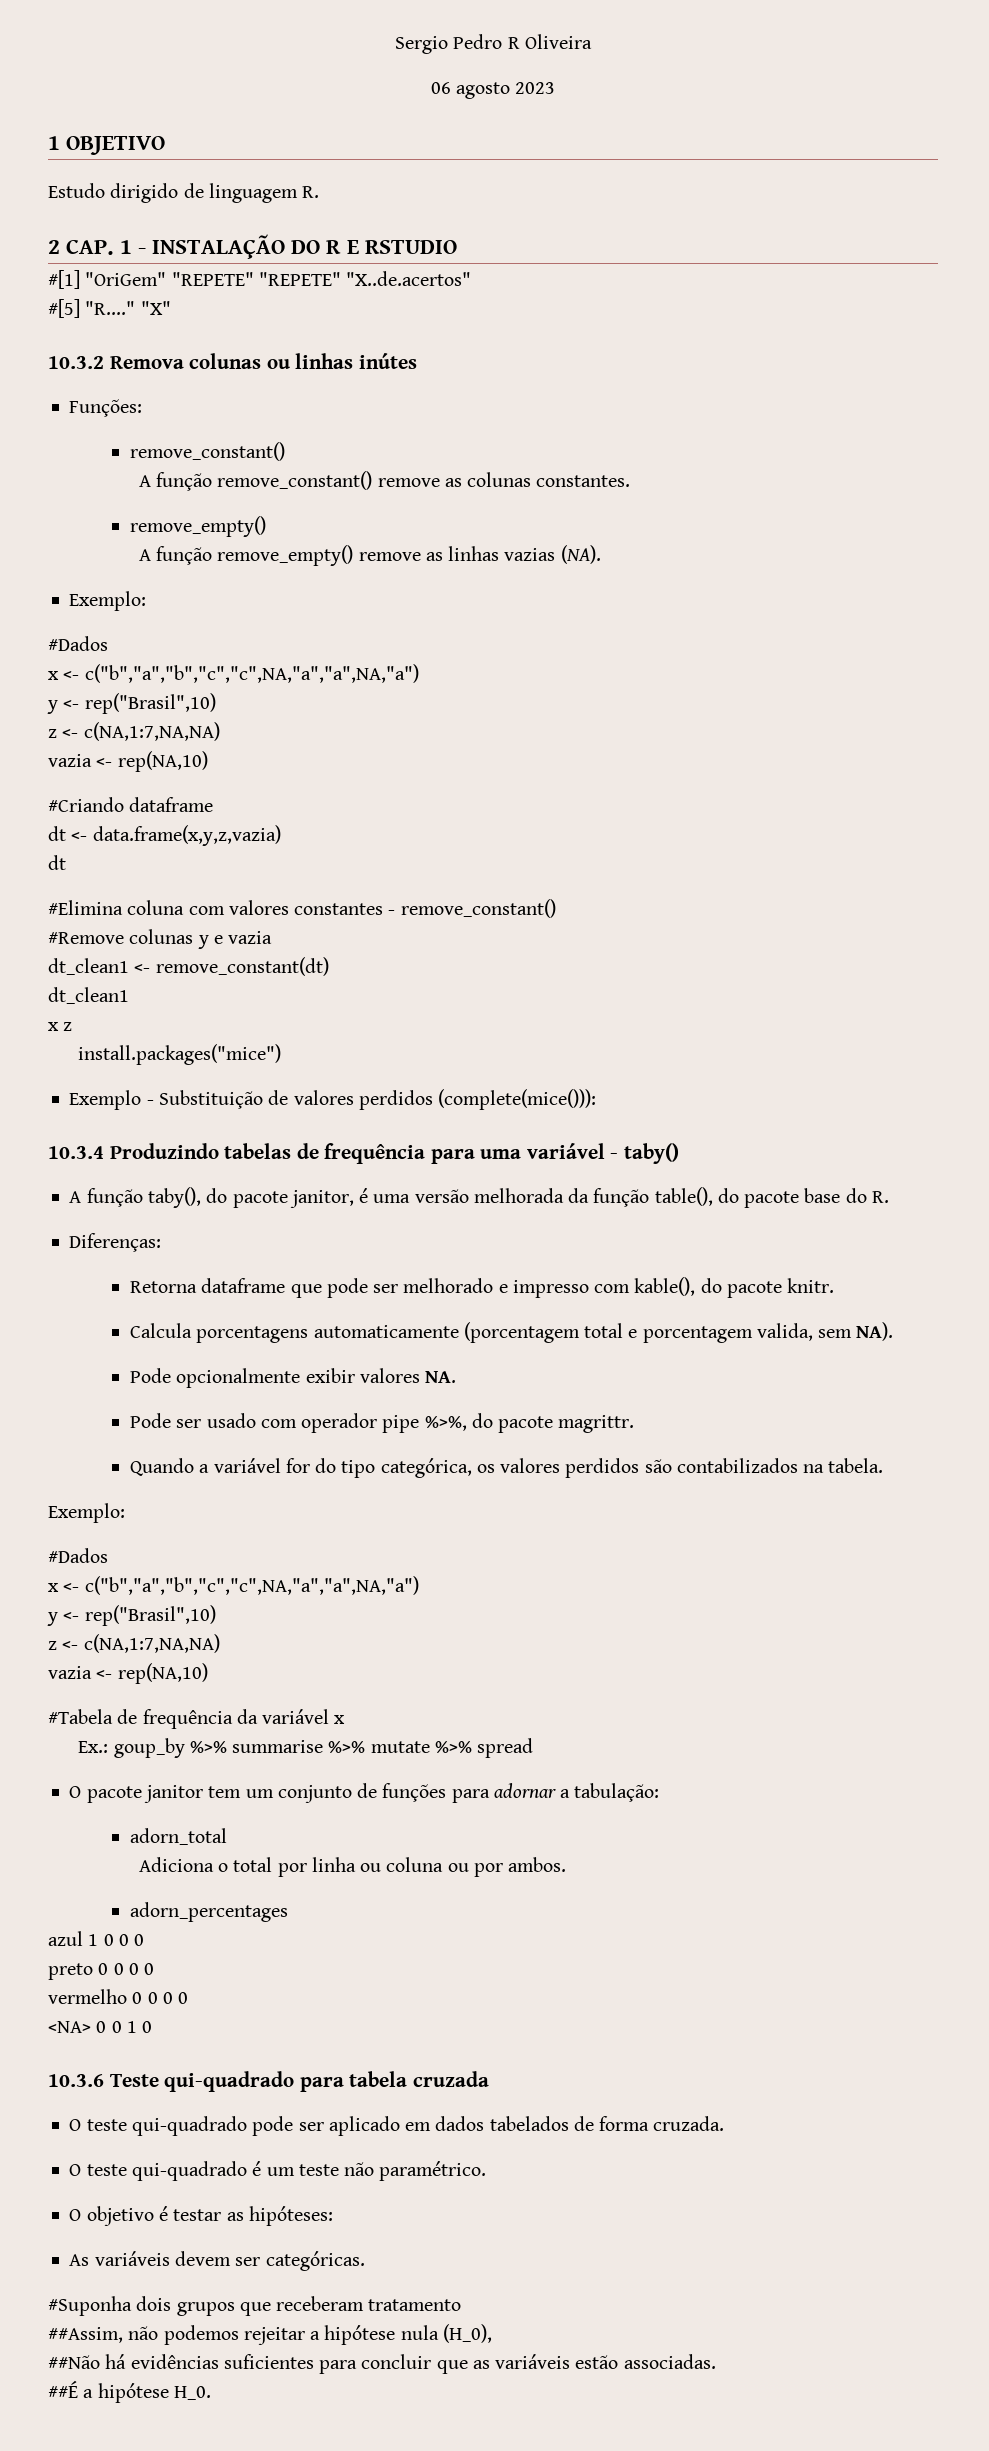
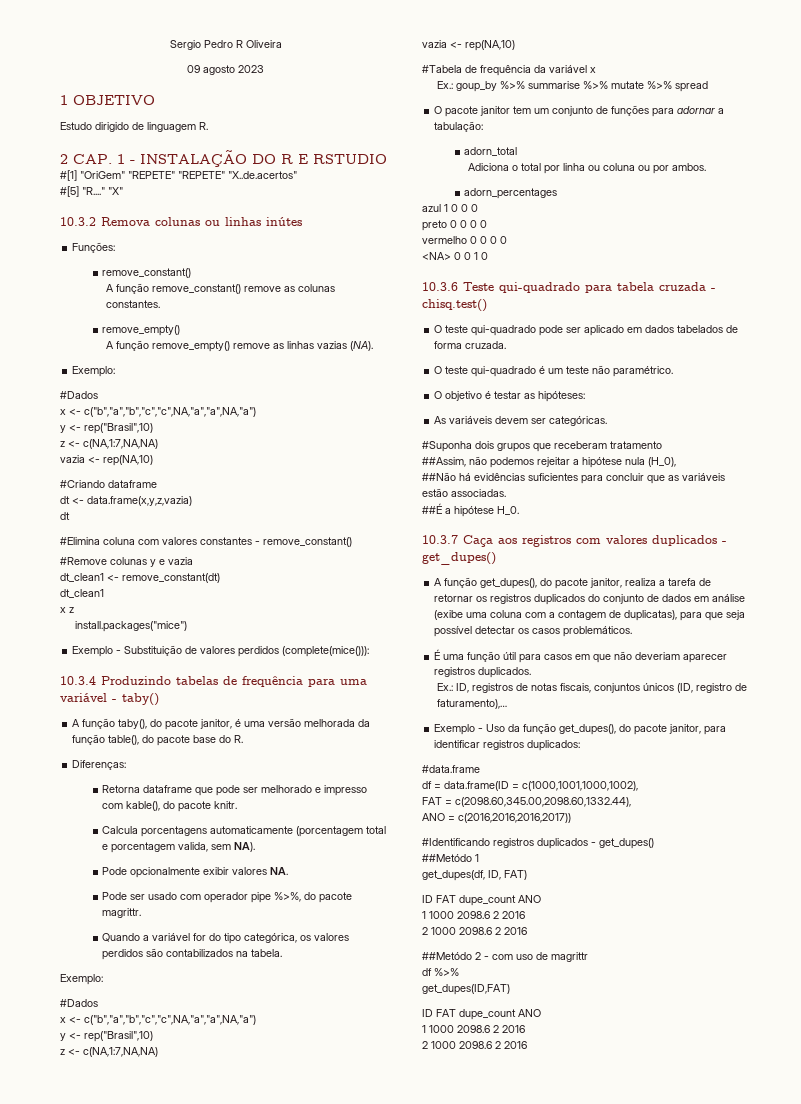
[430,82,451,94] 06 -> [187,65,200,73] 09
(489, 2079) none -> [711,288,716,291] [422,299,487,312] - chisq.test()
(211, 2393) none -> [422,535,727,547] [422,552,496,565] [434,577,712,589] [434,594,746,605] [434,610,746,621] [434,626,633,637] [434,649,728,663] [434,667,532,678] [437,683,748,693] [437,699,508,709] [434,723,727,735] [434,740,581,751] [422,765,480,773] [422,781,638,791] [422,797,631,807] [422,813,571,823] [422,838,654,849] [422,854,479,862] [422,870,527,881] [422,895,541,906] [422,911,525,919] [422,927,527,935] [422,952,588,962] [422,968,459,976] [422,984,510,995] [422,1009,541,1020] [422,1025,525,1033] [422,1041,527,1049] // 10.3.7 Caça aos registros com valores duplicados - get_dupes() // A função get_dupes(), do pacote janitor, realiza a tarefa de retornar os registros duplicados do conjunto de dados em análise (exibe uma coluna com a contagem de duplicatas), para que seja possível detectar os casos problemáticos. // É uma função útil para casos em que não deveriam aparecer registros duplicados. // Ex.: ID, registros de notas fiscais, conjuntos únicos (ID, registro de faturamento),… // Exemplo - Uso da função get_dupes(), do pacote janitor, para identificar registros duplicados: // #data.frame // df = data.frame(ID = c(1000,1001,1000,1002), // FAT = c(2098.60,345.00,2098.60,1332.44), // ANO = c(2016,2016,2016,2017)) // #Identificando registros duplicados - get_dupes() // ##Metódo 1 // get_dupes(df, ID, FAT) // ID FAT dupe_count ANO // 1 1000 2098.6 2 2016 // 2 1000 2098.6 2 2016 // ##Metódo 2 - com uso de magrittr // df %>% // get_dupes(ID,FAT) // ID FAT dupe_count ANO // 1 1000 2098.6 2 2016 // 2 1000 2098.6 2 2016

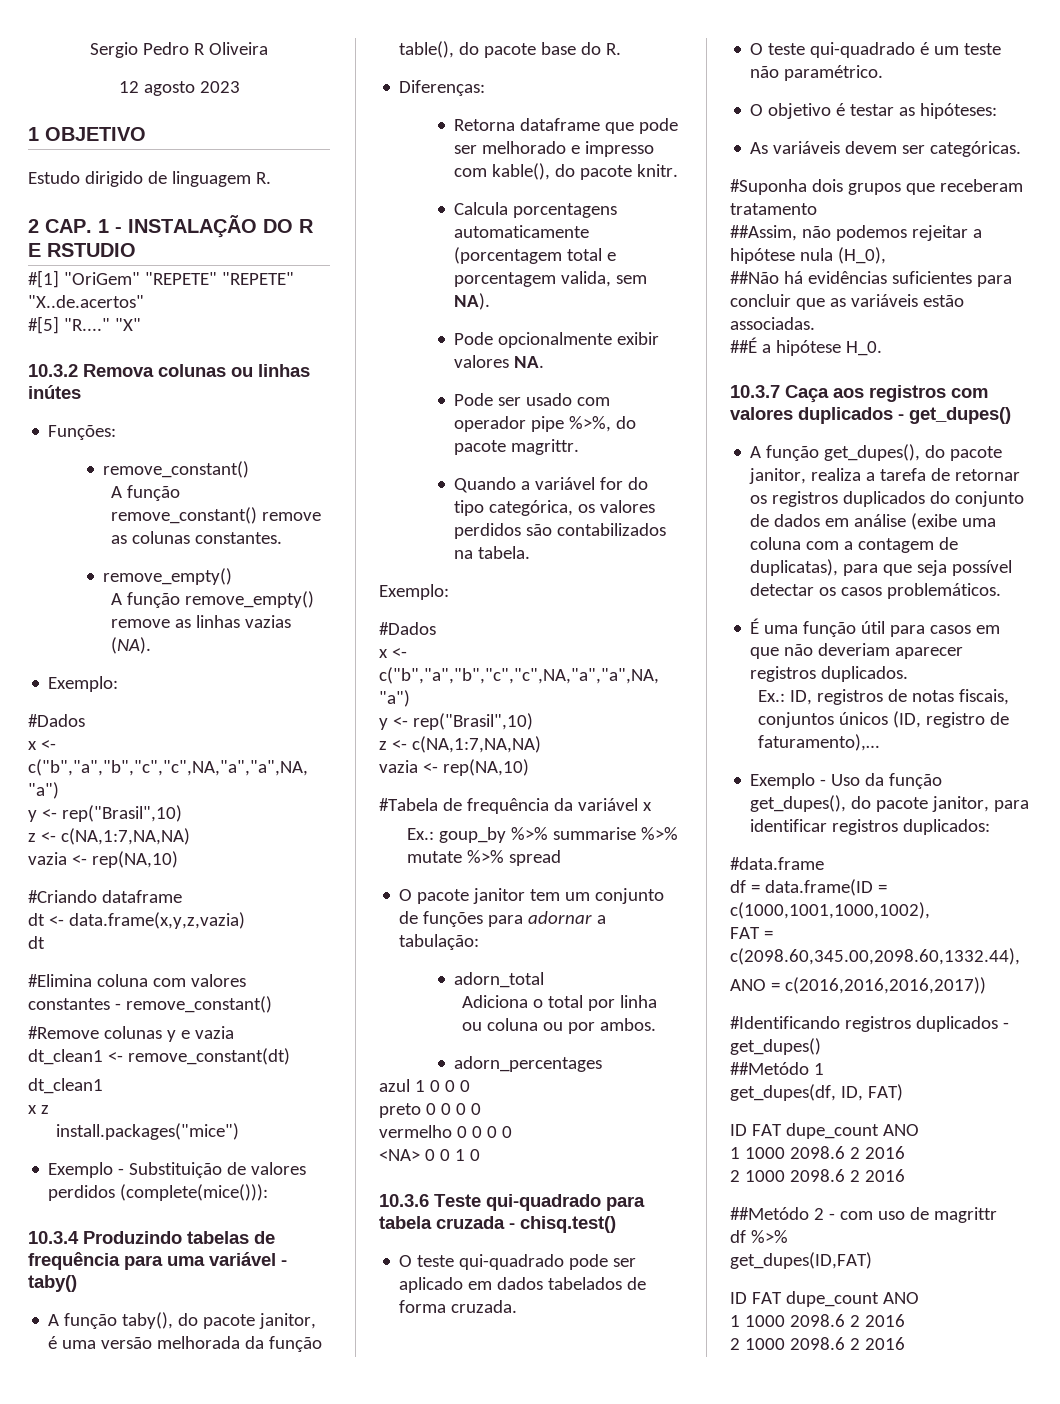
[187,65,200,73] 09 -> [118,81,139,93] 12

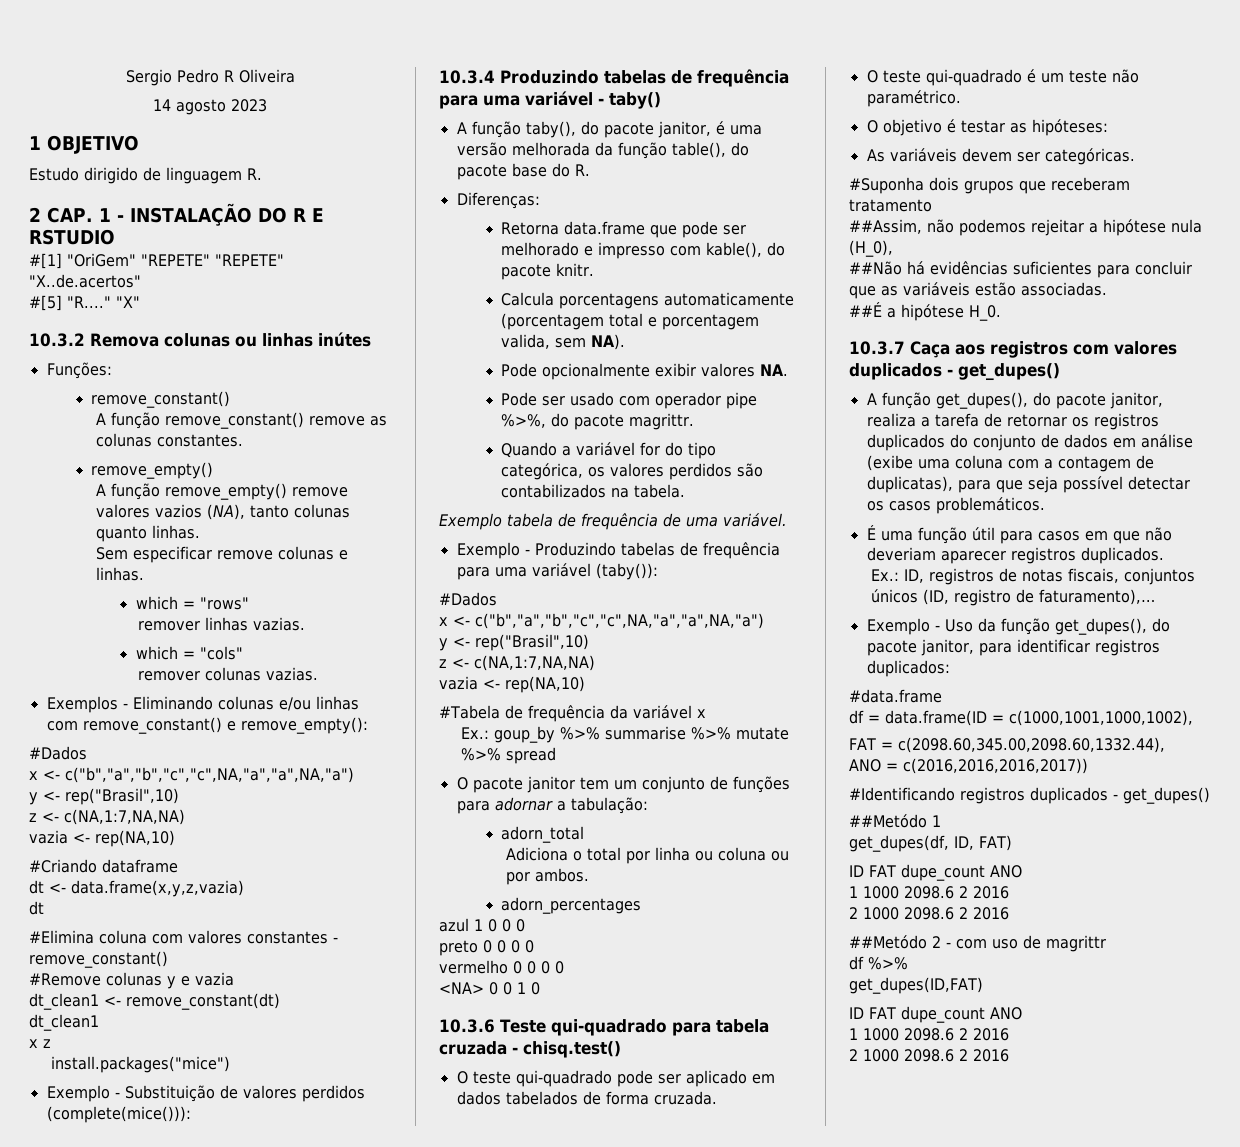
[118,81,139,93] 12 -> [153,99,171,111] 14
[174,615,291,628] [110,637,151,654] [48,676,119,692] as linhas vazias (NA). // Exemplo: -> [95,504,350,520] [95,525,200,542] [95,546,348,563] [95,567,144,581] [135,596,249,610] [137,617,305,631] [135,646,243,660] [137,667,318,681] [46,696,359,713] [46,717,368,734] valores vazios (NA), tanto colunas quanto linhas. // Sem especificar remove colunas e linhas. // which = "rows" // remover linhas vazias. // which = "cols" // remover colunas vazias. // Exemplos - Eliminando colunas e/ou linhas com remove_constant() e remove_empty():
[520,118,601,131] dataframe -> [564,221,646,235] data.frame
[379,584,449,600] Exemplo: -> [439,513,787,530] [456,542,780,559] [456,563,658,580] Exemplo tabela de frequência de uma variável. // Exemplo - Produzindo tabelas de frequência para uma variável (taby()):

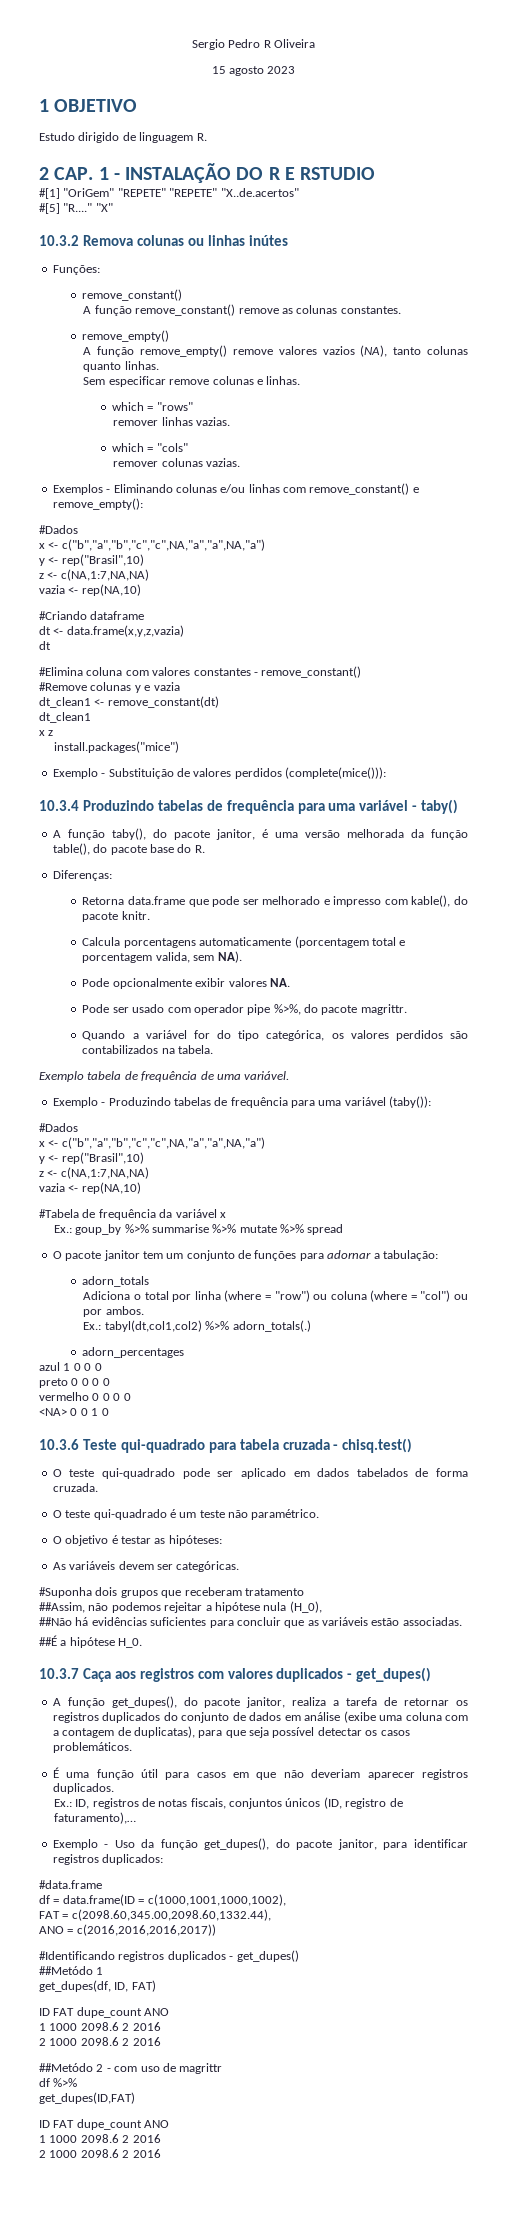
[153,99,171,111] 14 -> [211,66,226,74] 15
[501,826,585,843] adorn_total -> [82,1276,150,1287] adorn_totals
[694,847,766,861] ou coluna -> [224,1290,451,1302] (where = "row") ou coluna (where = "col")
(589, 875) none -> [83,1320,311,1332] // Ex.: tabyl(dt,col1,col2) %>% adorn_totals(.)

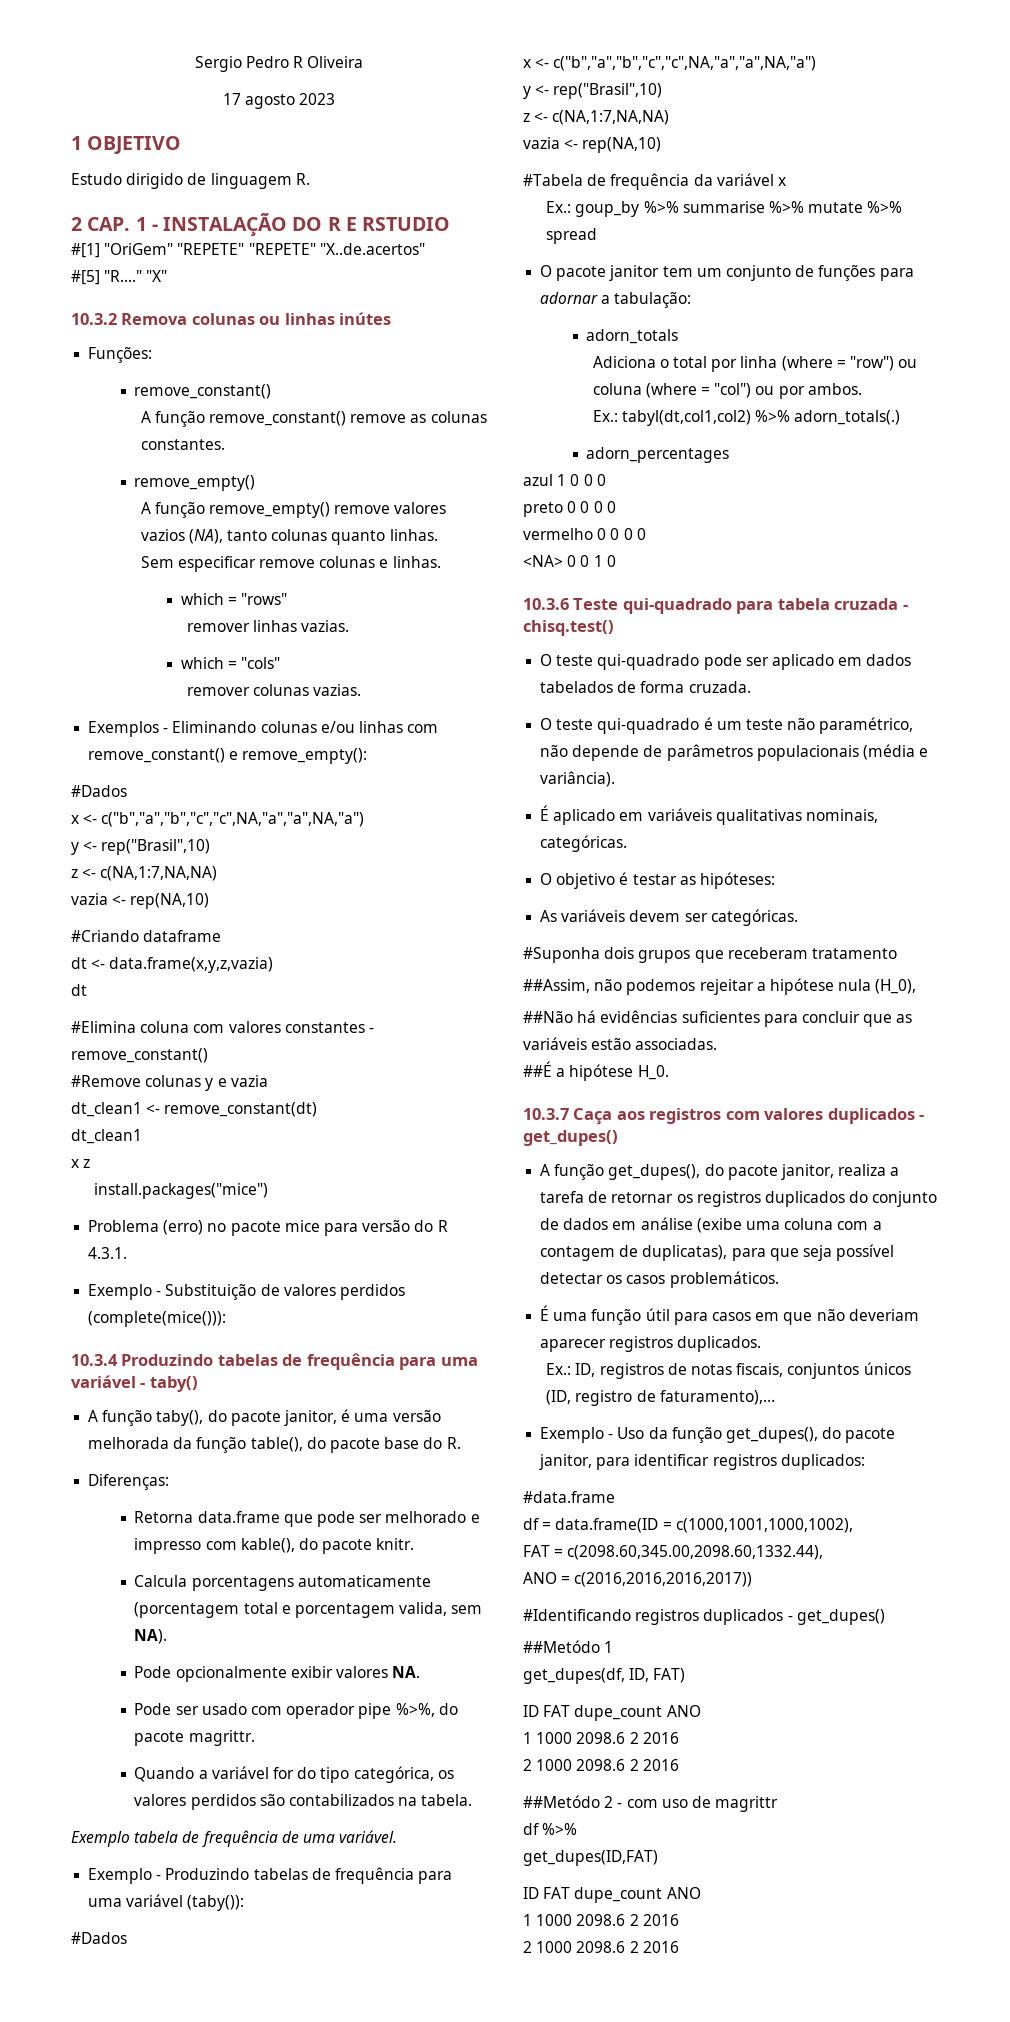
[211,66,226,74] 15 -> [222,93,241,105] 17
(179, 747) none -> [88,1220,448,1236] [88,1247,128,1259] // Problema (erro) no pacote mice para versão do R 4.3.1.
[251,1509,320,1520] paramétrico. -> [819,717,914,734] [540,744,929,761] [540,771,616,787] [540,805,878,825] [540,835,628,852] paramétrico, não depende de parâmetros populacionais (média e variância). // É aplicado em variáveis qualitativas nominais, categóricas.

